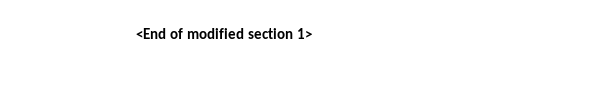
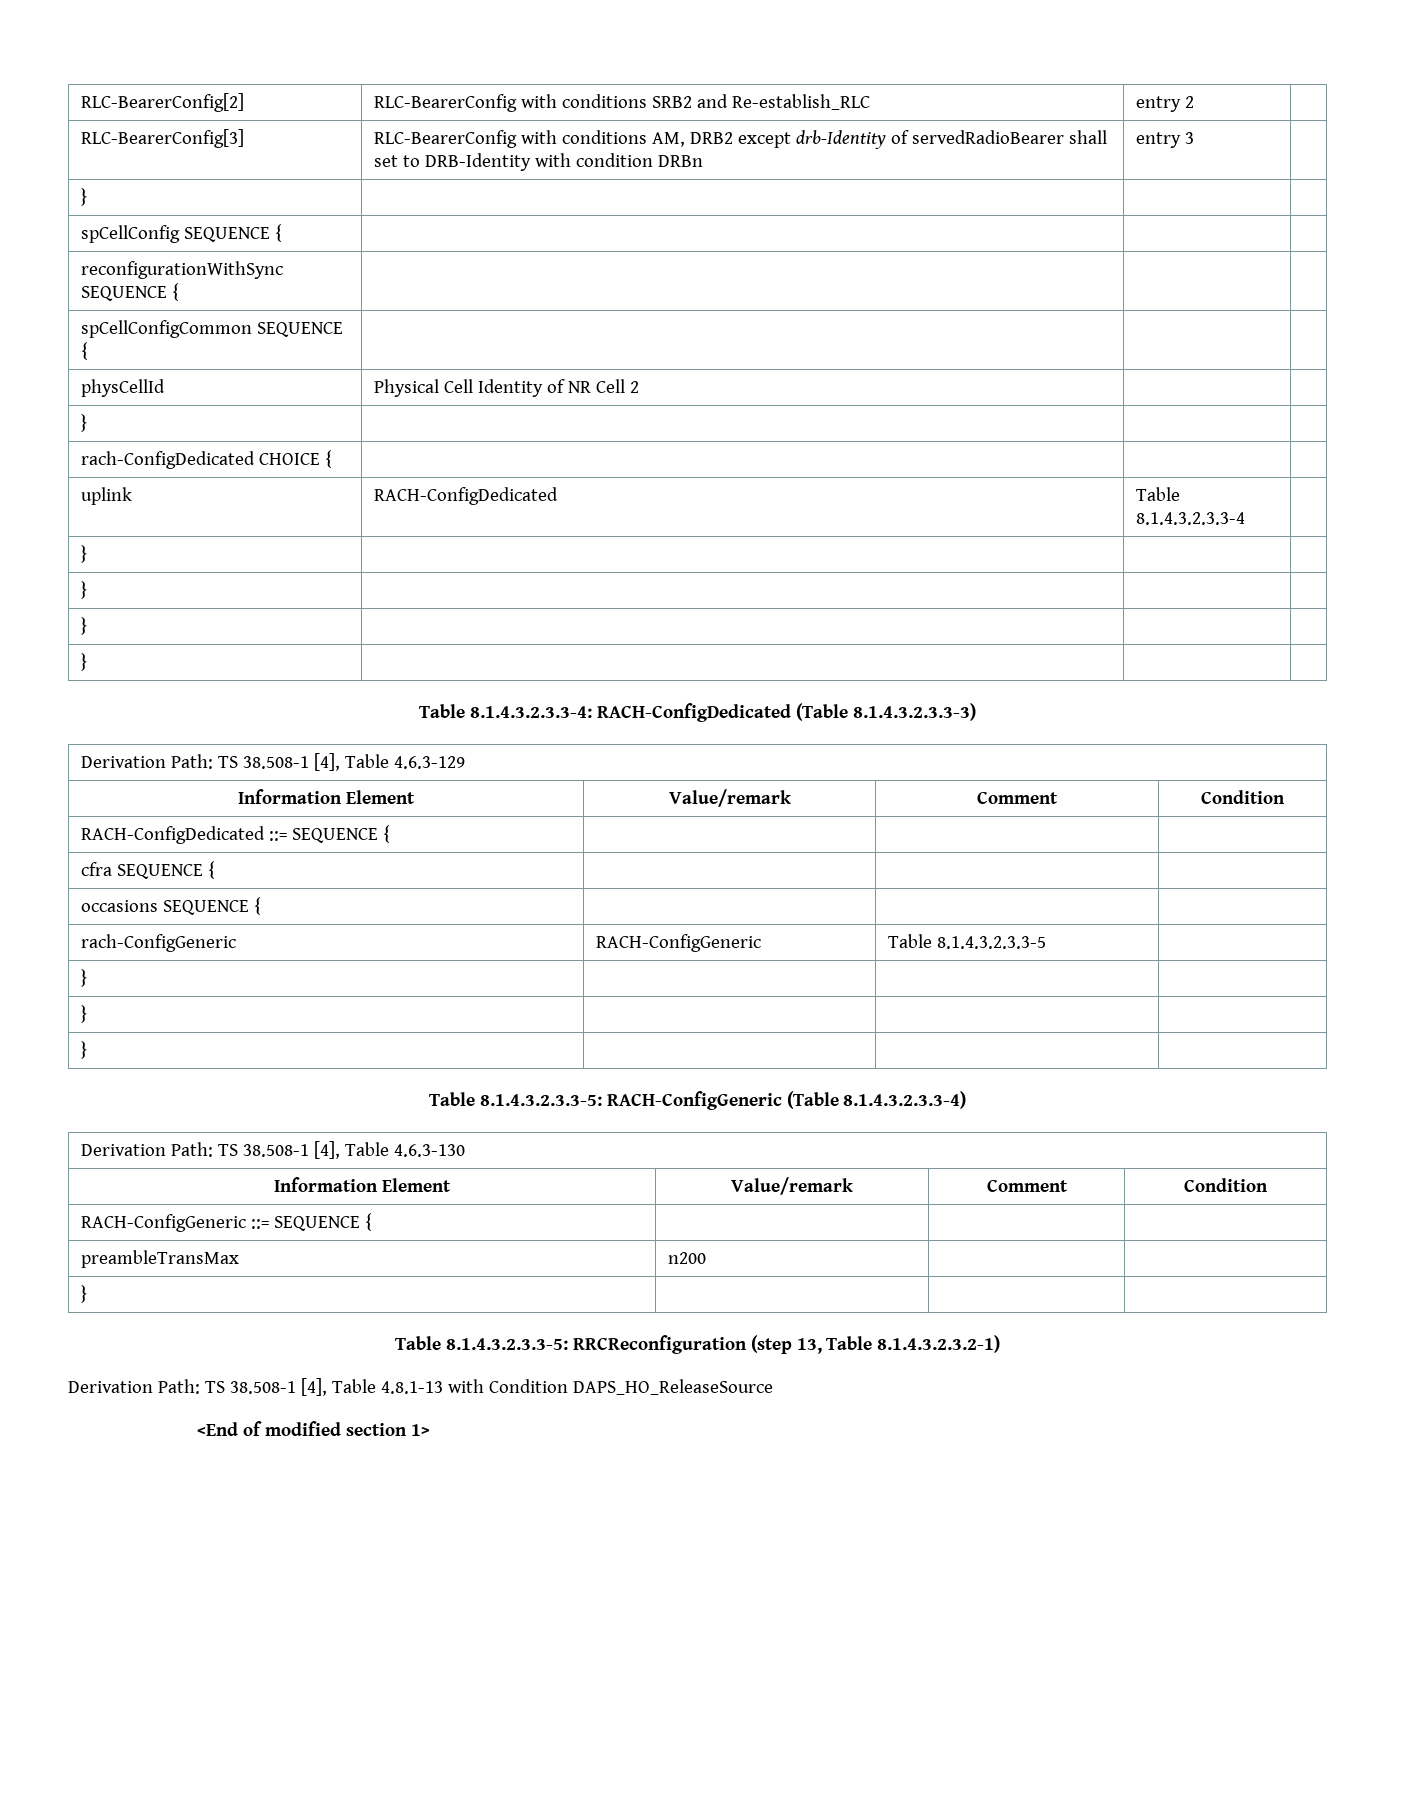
(136, 33) none -> [81,93,245,112] [374,94,871,112] [1136,96,1195,112] [81,129,245,148] [374,130,1108,149] [374,153,704,171] [1136,132,1195,148] [81,188,88,206] [81,224,283,243] [81,261,284,279] [81,283,180,301] [81,320,344,338] [81,342,89,360] [81,379,166,397] [374,379,640,397] [81,414,88,432] [81,450,333,469] [81,487,133,505] [374,487,559,505] [1136,487,1181,501] [1136,512,1246,525] [81,545,88,563] [81,581,88,599] [81,617,88,635] [81,653,88,671] [419,703,976,722] [81,753,466,771] [238,789,415,804] [668,789,791,807] [977,791,1058,804] [1201,790,1285,804] [81,825,391,844] [81,861,216,879] [81,897,262,915] [81,934,237,952] [596,934,762,952] [888,934,1047,949] [81,969,88,987] [81,1005,88,1023] [81,1041,88,1059] [428,1091,967,1110] [81,1141,466,1159] [274,1177,451,1192] [731,1177,853,1195] [986,1179,1068,1192] [1184,1178,1268,1192] [81,1213,373,1232] [81,1250,240,1268] [668,1252,707,1264] [81,1285,88,1303] [394,1335,1001,1354] [68,1378,773,1396] RLC-BearerConfig[2] | RLC-BearerConfig with conditions SRB2 and Re-establish_RLC | entry 2 | // RLC-BearerConfig[3] | RLC-BearerConfig with conditions AM, DRB2 except drb-Identity of servedRadioBearer shall set to DRB-Identity with condition DRBn | entry 3 | // } | | | // spCellConfig SEQUENCE { | | | // reconfigurationWithSync SEQUENCE { | | | // spCellConfigCommon SEQUENCE { | | | // physCellId | Physical Cell Identity of NR Cell 2 | | // } | | | // rach-ConfigDedicated CHOICE { | | | // uplink | RACH-ConfigDedicated | Table 8.1.4.3.2.3.3-4 | // } | | | // } | | | // } | | | // } | | | // Table 8.1.4.3.2.3.3-4: RACH-ConfigDedicated (Table 8.1.4.3.2.3.3-3) // Derivation Path: TS 38.508-1 [4], Table 4.6.3-129 // Information Element | Value/remark | Comment | Condition // RACH-ConfigDedicated ::= SEQUENCE { | | | // cfra SEQUENCE { | | | // occasions SEQUENCE { | | | // rach-ConfigGeneric | RACH-ConfigGeneric | Table 8.1.4.3.2.3.3-5 | // } | | | // } | | | // } | | | // Table 8.1.4.3.2.3.3-5: RACH-ConfigGeneric (Table 8.1.4.3.2.3.3-4) // Derivation Path: TS 38.508-1 [4], Table 4.6.3-130 // Information Element | Value/remark | Comment | Condition // RACH-ConfigGeneric ::= SEQUENCE { | | | // preambleTransMax | n200 | | // } | | | // Table 8.1.4.3.2.3.3-5: RRCReconfiguration (step 13, Table 8.1.4.3.2.3.2-1) // Derivation Path: TS 38.508-1 [4], Table 4.8.1-13 with Condition DAPS_HO_ReleaseSource //

